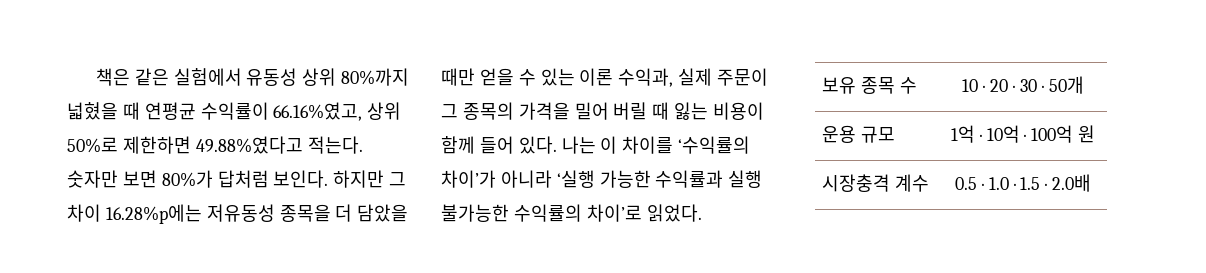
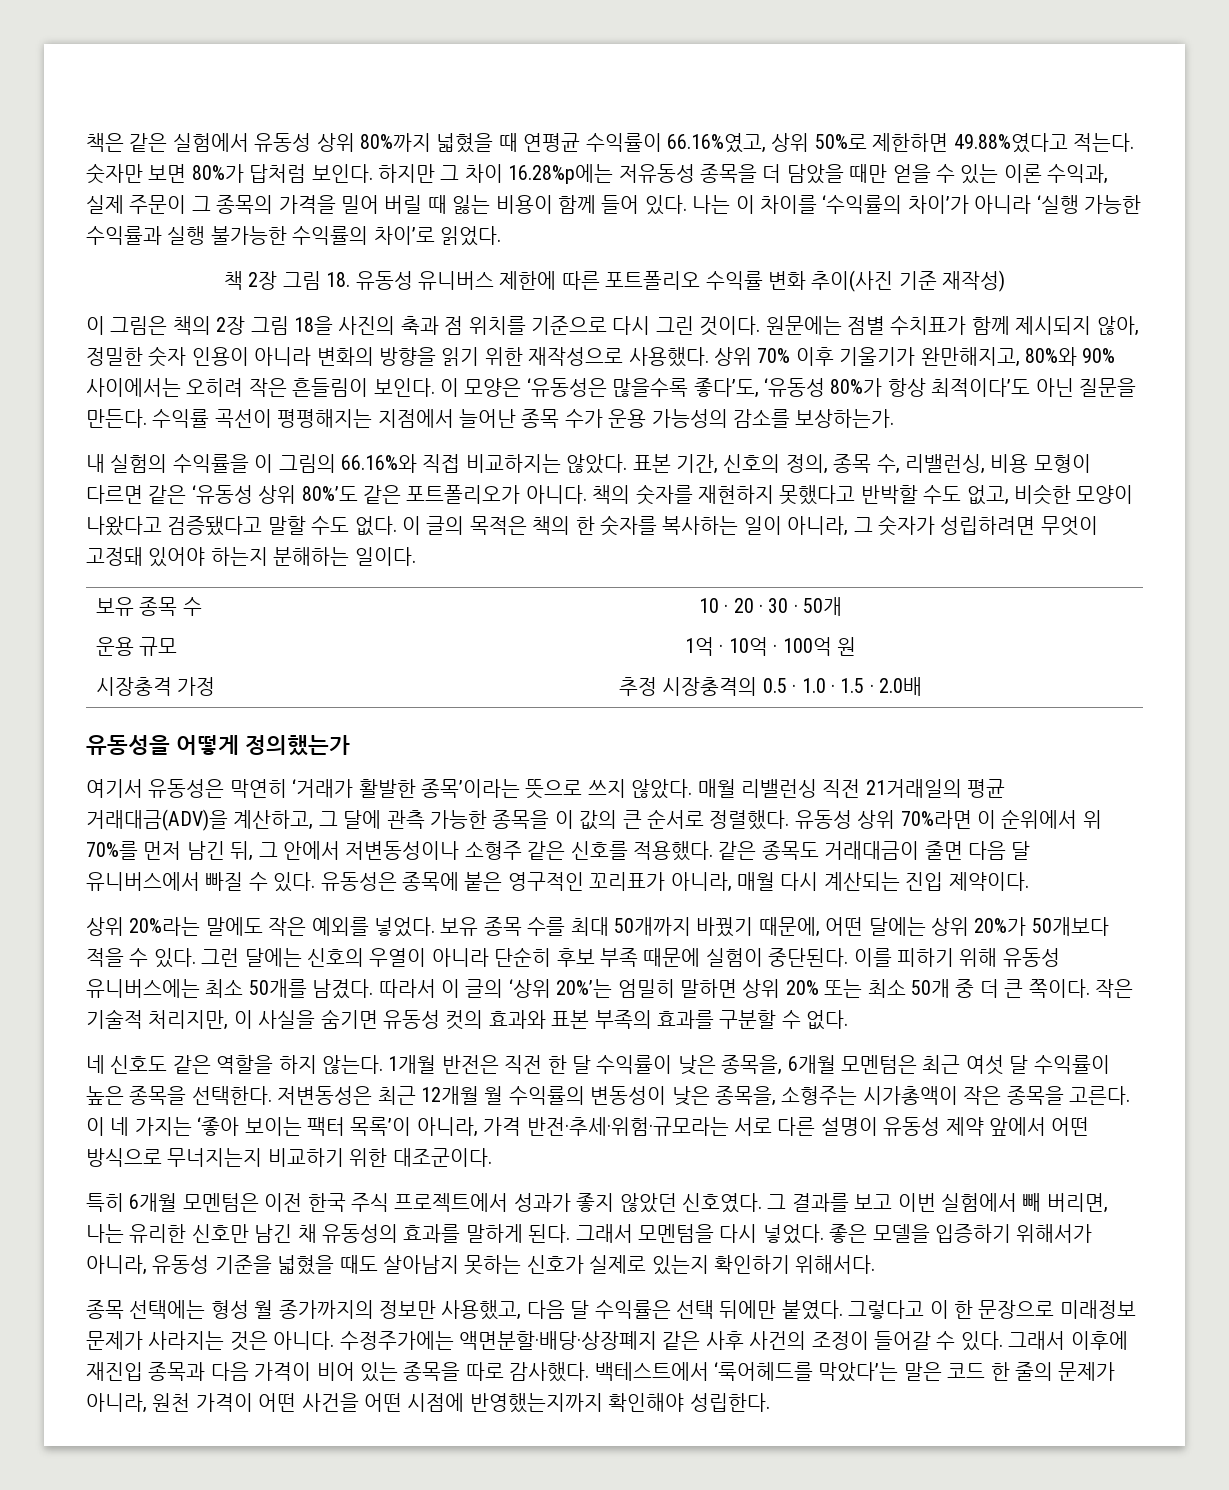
(702, 213) none -> [223,270,1006,292] [86,316,1139,336] [86,346,1116,367] [86,378,1136,398] [86,409,895,428] [86,454,1091,474] [86,484,1134,505] [86,515,1098,536] [86,547,416,567] // 책 2장 그림 18. 유동성 유니버스 제한에 따른 포트폴리오 수익률 변화 추이(사진 기준 재작성) // 이 그림은 책의 2장 그림 18을 사진의 축과 점 위치를 기준으로 다시 그린 것이다. 원문에는 점별 수치표가 함께 제시되지 않아, 정밀한 숫자 인용이 아니라 변화의 방향을 읽기 위한 재작성으로 사용했다. 상위 70% 이후 기울기가 완만해지고, 80%와 90% 사이에서는 오히려 작은 흔들림이 보인다. 이 모양은 ‘유동성은 많을수록 좋다’도, ‘유동성 80%가 항상 최적이다’도 아닌 질문을 만든다. 수익률 곡선이 평평해지는 지점에서 늘어난 종목 수가 운용 가능성의 감소를 보상하는가. // 내 실험의 수익률을 이 그림의 66.16%와 직접 비교하지는 않았다. 표본 기간, 신호의 정의, 종목 수, 리밸런싱, 비용 모형이 다르면 같은 ‘유동성 상위 80%’도 같은 포트폴리오가 아니다. 책의 숫자를 재현하지 못했다고 반박할 수도 없고, 비슷한 모양이 나왔다고 검증됐다고 말할 수도 없다. 이 글의 목적은 책의 한 숫자를 복사하는 일이 아니라, 그 숫자가 성립하려면 무엇이 고정돼 있어야 하는지 분해하는 일이다.
[895,174,930,192] 계수 | -> [177,677,216,696] [618,677,758,696] 가정 | 추정 시장충격의
(1092, 183) none -> [86,735,350,756] [86,779,1006,799] [86,809,1102,831] [86,841,1031,861] [86,872,1029,892] [86,917,1109,937] [86,947,1060,968] [86,979,1133,999] [86,1009,849,1030] [86,1055,1110,1075] [86,1086,1130,1106] [86,1117,1090,1137] [86,1148,492,1167] [86,1193,1108,1213] [86,1224,1093,1244] [86,1255,876,1275] [86,1300,1136,1320] [86,1331,1128,1351] [86,1362,1116,1382] [86,1393,770,1413] // 유동성을 어떻게 정의했는가 // 여기서 유동성은 막연히 ‘거래가 활발한 종목’이라는 뜻으로 쓰지 않았다. 매월 리밸런싱 직전 21거래일의 평균 거래대금(ADV)을 계산하고, 그 달에 관측 가능한 종목을 이 값의 큰 순서로 정렬했다. 유동성 상위 70%라면 이 순위에서 위 70%를 먼저 남긴 뒤, 그 안에서 저변동성이나 소형주 같은 신호를 적용했다. 같은 종목도 거래대금이 줄면 다음 달 유니버스에서 빠질 수 있다. 유동성은 종목에 붙은 영구적인 꼬리표가 아니라, 매월 다시 계산되는 진입 제약이다. // 상위 20%라는 말에도 작은 예외를 넣었다. 보유 종목 수를 최대 50개까지 바꿨기 때문에, 어떤 달에는 상위 20%가 50개보다 적을 수 있다. 그런 달에는 신호의 우열이 아니라 단순히 후보 부족 때문에 실험이 중단된다. 이를 피하기 위해 유동성 유니버스에는 최소 50개를 남겼다. 따라서 이 글의 ‘상위 20%’는 엄밀히 말하면 상위 20% 또는 최소 50개 중 더 큰 쪽이다. 작은 기술적 처리지만, 이 사실을 숨기면 유동성 컷의 효과와 표본 부족의 효과를 구분할 수 없다. // 네 신호도 같은 역할을 하지 않는다. 1개월 반전은 직전 한 달 수익률이 낮은 종목을, 6개월 모멘텀은 최근 여섯 달 수익률이 높은 종목을 선택한다. 저변동성은 최근 12개월 월 수익률의 변동성이 낮은 종목을, 소형주는 시가총액이 작은 종목을 고른다. 이 네 가지는 ‘좋아 보이는 팩터 목록’이 아니라, 가격 반전·추세·위험·규모라는 서로 다른 설명이 유동성 제약 앞에서 어떤 방식으로 무너지는지 비교하기 위한 대조군이다. // 특히 6개월 모멘텀은 이전 한국 주식 프로젝트에서 성과가 좋지 않았던 신호였다. 그 결과를 보고 이번 실험에서 빼 버리면, 나는 유리한 신호만 남긴 채 유동성의 효과를 말하게 된다. 그래서 모멘텀을 다시 넣었다. 좋은 모델을 입증하기 위해서가 아니라, 유동성 기준을 넓혔을 때도 살아남지 못하는 신호가 실제로 있는지 확인하기 위해서다. // 종목 선택에는 형성 월 종가까지의 정보만 사용했고, 다음 달 수익률은 선택 뒤에만 붙였다. 그렇다고 이 한 문장으로 미래정보 문제가 사라지는 것은 아니다. 수정주가에는 액면분할·배당·상장폐지 같은 사후 사건의 조정이 들어갈 수 있다. 그래서 이후에 재진입 종목과 다음 가격이 비어 있는 종목을 따로 감사했다. 백테스트에서 ‘룩어헤드를 막았다’는 말은 코드 한 줄의 문제가 아니라, 원천 가격이 어떤 사건을 어떤 시점에 반영했는지까지 확인해야 성립한다.

